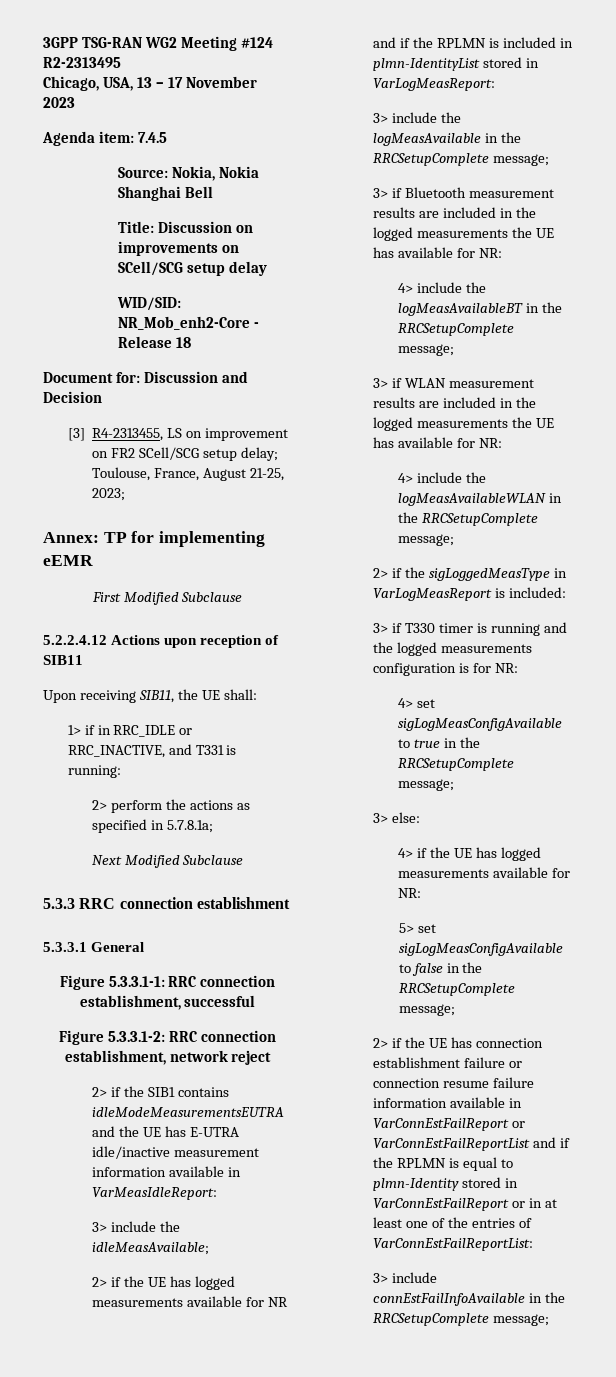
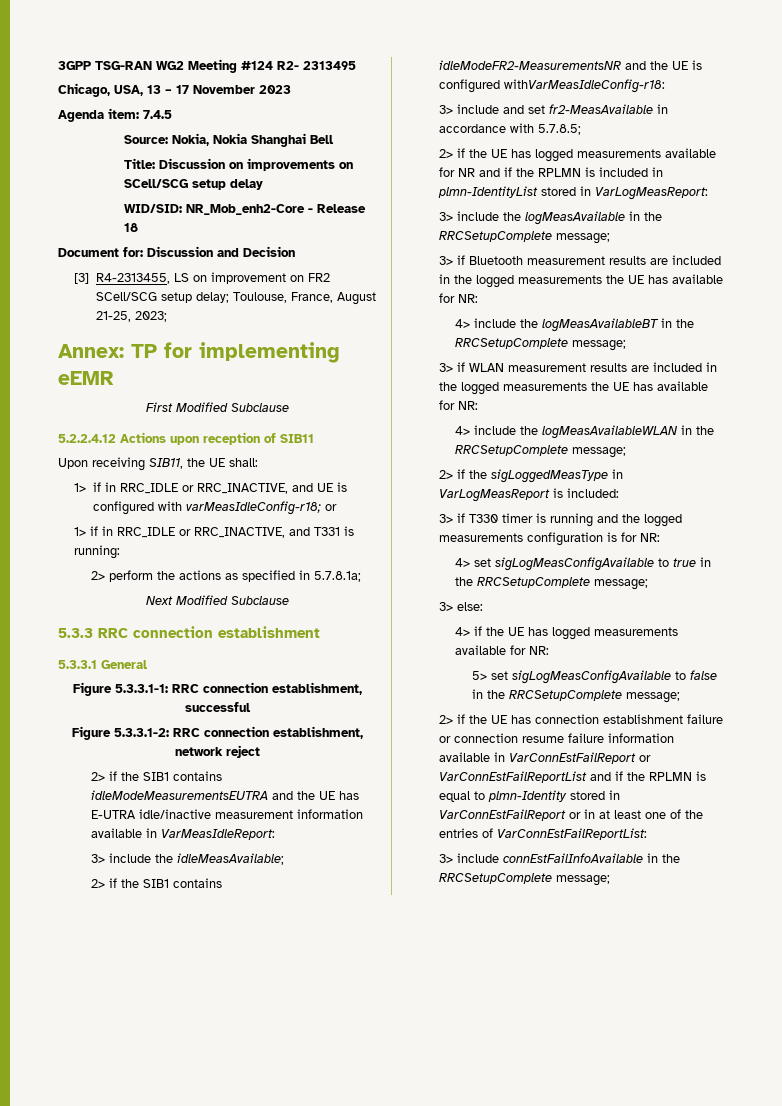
[43,57,121,68] R2-2313495 -> [277,61,356,70] R2- 2313495
(257, 694) none -> [74,482,347,494] [92,501,337,515] // 1> if in RRC_IDLE or RRC_INACTIVE, and UE is configured with varMeasIdleConfig-r18; or
(210, 1248) none -> [90,878,222,888] [438,60,702,70] [438,79,665,93] [438,104,668,114] [438,123,581,135] // 2> if the SIB1 contains idleModeFR2-MeasurementsNR and the UE is configured withVarMeasIdleConfig-r18: // 3> include and set fr2-MeasAvailable in accordance with 5.7.8.5;

